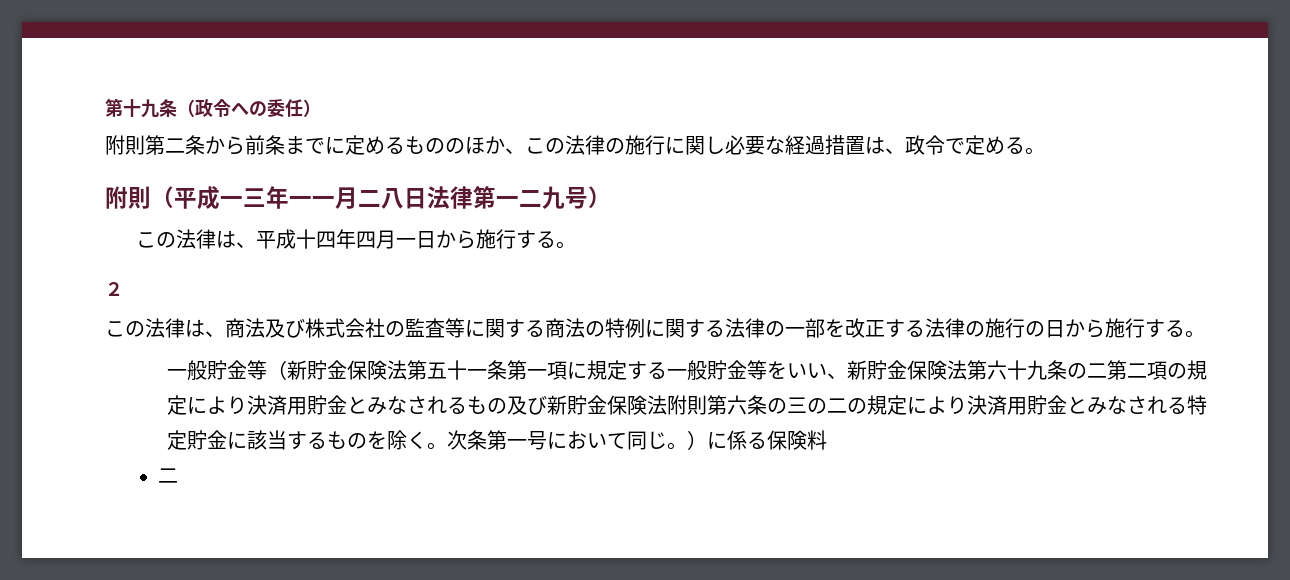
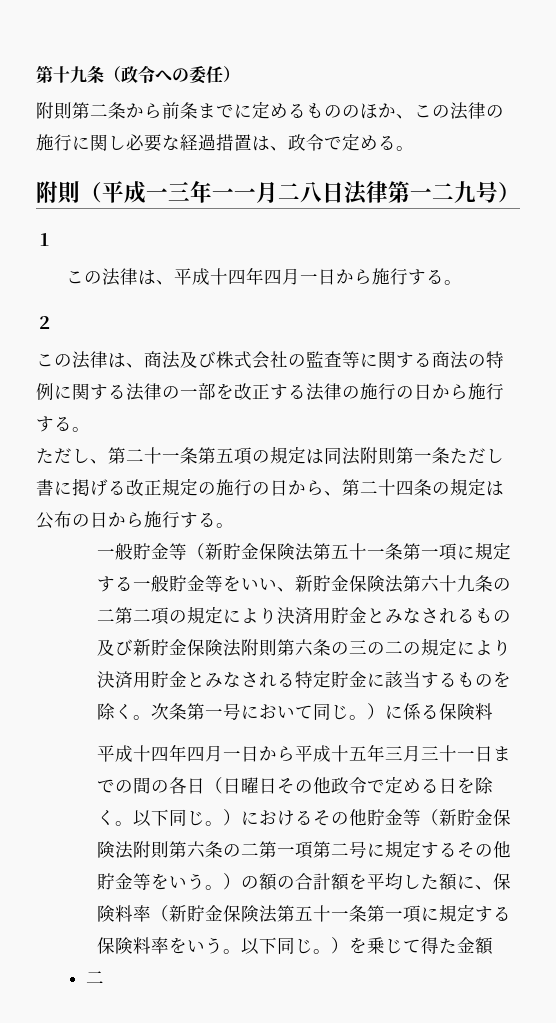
(611, 197) none -> [36,233,53,246] // １
(1205, 334) none -> [36,446,504,465] [36,478,504,496] [36,511,234,529] // ただし、第二十一条第五項の規定は同法附則第一条ただし書に掲げる改正規定の施行の日から、第二十四条の規定は公布の日から施行する。
(828, 440) none -> [96,744,511,762] [96,776,493,794] [96,809,511,827] [96,840,511,859] [96,873,511,891] [96,904,511,923] [96,937,493,955] // 平成十四年四月一日から平成十五年三月三十一日までの間の各日（日曜日その他政令で定める日を除く。以下同じ。）におけるその他貯金等（新貯金保険法附則第六条の二第一項第二号に規定するその他貯金等をいう。）の額の合計額を平均した額に、保険料率（新貯金保険法第五十一条第一項に規定する保険料率をいう。以下同じ。）を乗じて得た金額

